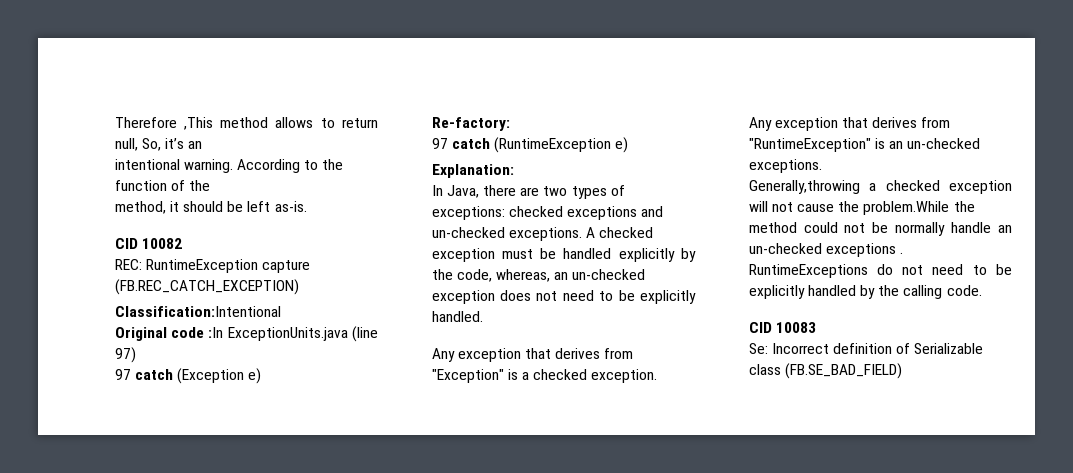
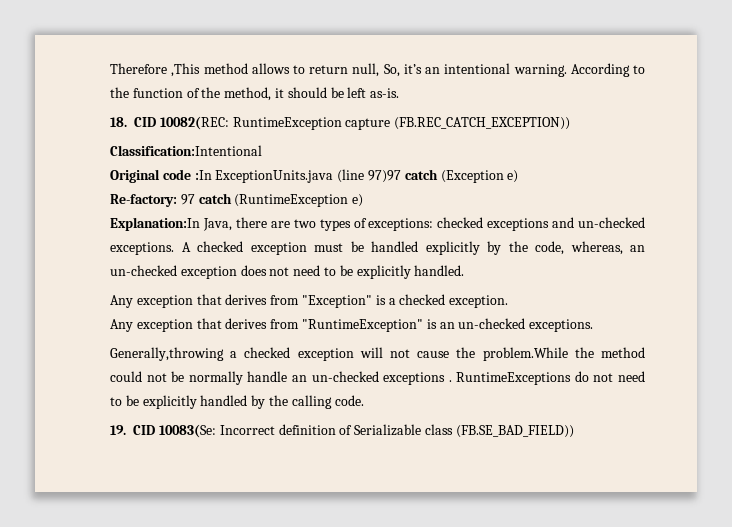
(203, 145) // -> (441, 70) none
(211, 185) // -> (221, 92) none
[114,238,182,249] [114,259,142,270] CID 10082 // REC: -> [110,116,229,130] 18. CID 10082(REC:
[114,279,299,295] (FB.REC_CATCH_EXCEPTION) -> [394,117,571,130] (FB.REC_CATCH_EXCEPTION))
[114,347,136,363] [114,369,131,380] 97) // 97 -> [367,170,401,183] 97)97
(510, 124) // -> (178, 200) none
[431,164,514,178] [431,185,443,196] Explanation: // In -> [110,217,201,231] Explanation:In
[748,322,816,333] [748,343,768,354] CID 10083 // Se: -> [110,424,216,438] 19. CID 10083(Se:
[784,363,902,379] (FB.SE_BAD_FIELD) -> [455,425,574,438] (FB.SE_BAD_FIELD))

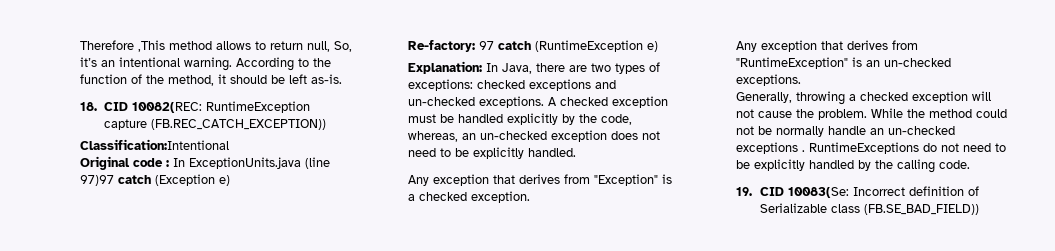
[194,170,212,180] :In -> [165,158,185,167] : In
[110,217,201,231] Explanation:In -> [407,61,498,74] Explanation: In
[110,347,225,361] Generally,throwing -> [735,91,845,105] Generally, throwing
[482,347,568,361] problem.While -> [817,108,903,120] problem. While

